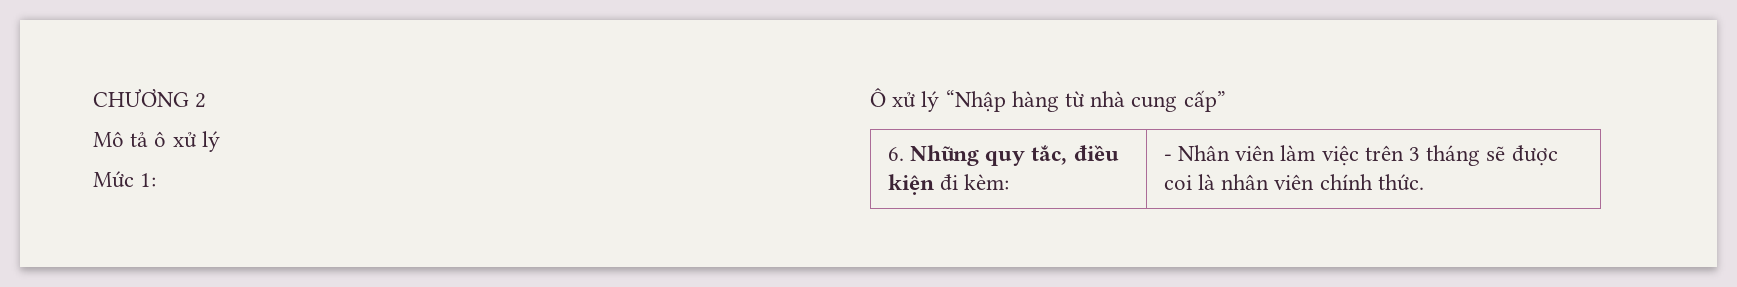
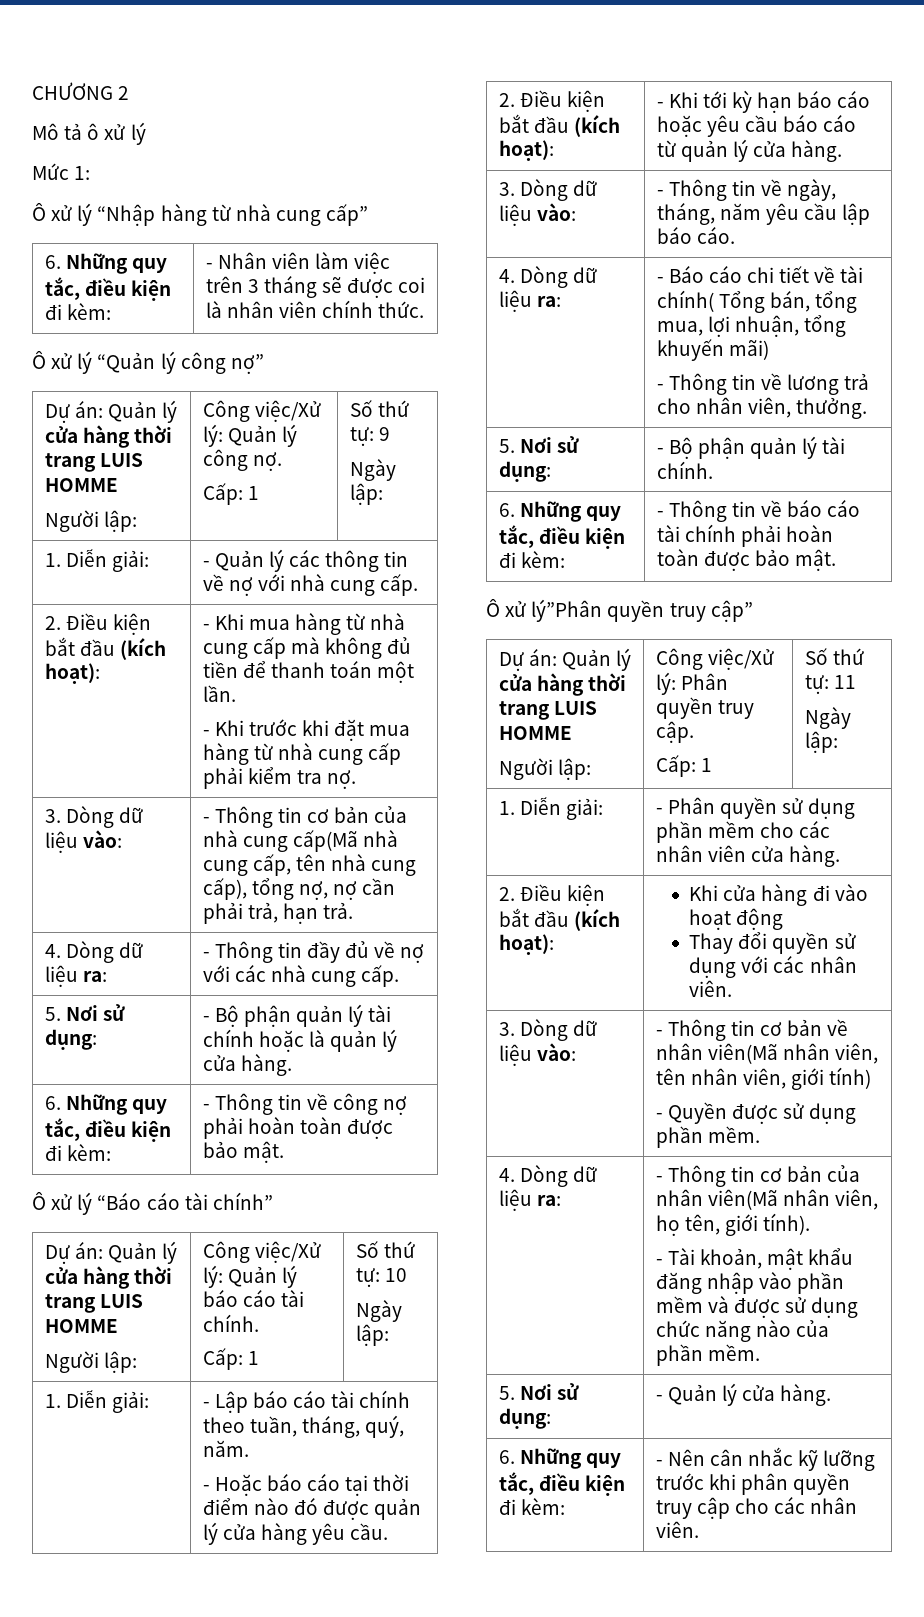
(1424, 182) none -> [32,351,264,374] [44,400,178,423] [44,425,172,448] [44,453,143,472] [44,478,118,492] [44,510,137,532] [202,400,321,422] [202,424,297,447] [202,449,282,471] [202,483,259,505] [349,400,409,417] [349,427,390,446] [349,459,396,481] [349,483,383,505] [44,549,149,572] [202,549,409,572] [202,574,419,596] [44,613,151,635] [44,637,166,660] [44,663,100,684] [202,613,406,635] [202,637,412,659] [202,661,415,683] [202,685,236,702] [202,719,411,741] [202,743,402,765] [202,767,357,789] [44,806,143,828] [44,830,122,853] [202,806,408,828] [202,830,399,852] [202,854,417,876] [202,878,396,900] [202,902,354,924] [44,941,143,963] [44,965,107,987] [202,941,425,963] [202,965,400,987] [44,1004,125,1021] [44,1029,97,1050] [202,1004,392,1027] [202,1029,398,1052] [202,1054,292,1076] [44,1094,167,1115] [44,1118,171,1142] [44,1144,111,1161] [202,1093,408,1115] [202,1117,394,1139] [202,1141,284,1163] [32,1192,273,1215] [44,1241,178,1264] [44,1266,172,1289] [44,1294,143,1313] [44,1319,118,1333] [44,1351,137,1373] [202,1241,321,1263] [202,1265,297,1288] [202,1290,304,1307] [202,1314,259,1332] [202,1348,259,1370] [355,1241,415,1258] [355,1268,407,1287] [355,1300,402,1322] [355,1324,389,1346] [44,1390,149,1413] [202,1390,411,1413] [202,1415,405,1438] [202,1440,249,1457] [202,1474,410,1496] [202,1498,422,1520] [202,1522,389,1545] [498,90,605,112] [498,114,620,137] [498,140,554,161] [656,90,871,113] [656,115,857,137] [656,139,843,162] [498,179,597,201] [498,203,576,226] [656,179,837,201] [656,203,871,225] [656,227,735,244] [498,266,597,288] [498,290,561,312] [656,266,864,283] [656,290,858,313] [656,315,847,337] [656,339,769,361] [656,373,870,395] [656,397,868,419] [498,436,579,453] [498,461,551,482] [656,436,846,459] [656,461,713,479] [498,501,621,522] [498,525,625,549] [498,551,565,568] [656,500,861,522] [656,524,834,547] [656,549,837,571] [486,599,753,622] [498,648,632,671] [498,673,626,696] [498,701,597,720] [498,726,572,740] [498,758,591,780] [655,648,774,670] [655,672,728,695] [655,697,754,719] [655,721,694,743] [655,755,712,777] [804,648,864,665] [804,675,856,694] [804,707,851,729] [804,731,838,753] [498,797,603,820] [655,797,856,819] [655,821,831,843] [655,845,841,867] [498,884,605,906] [498,908,620,931] [498,934,554,955] [689,884,868,906] [689,908,784,930] [689,932,856,954] [689,956,857,978] [689,980,733,997] [498,1019,597,1041] [498,1043,576,1066] [655,1019,849,1041] [655,1043,879,1064] [655,1067,872,1090] [655,1102,857,1124] [655,1126,760,1148] [498,1165,597,1187] [498,1189,561,1211] [655,1165,861,1187] [655,1189,879,1210] [655,1213,811,1236] [655,1248,854,1270] [655,1272,845,1294] [655,1296,859,1318] [655,1320,830,1342] [655,1344,760,1366] [498,1383,579,1400] [498,1408,551,1429] [655,1383,832,1406] [498,1448,621,1469] [498,1472,625,1496] [498,1498,565,1515] [655,1447,876,1471] [655,1473,851,1495] [655,1497,858,1519] [655,1521,699,1538] // Ô xử lý “Quản lý công nợ” // Dự án: Quản lý cửa hàng thời trang LUIS HOMME // Người lập: | Công việc/Xử lý: Quản lý công nợ. // Cấp: 1 | Số thứ tự: 9 // Ngày lập: // 1. Diễn giải: | - Quản lý các thông tin về nợ với nhà cung cấp. // 2. Điều kiện bắt đầu (kích hoạt): | - Khi mua hàng từ nhà cung cấp mà không đủ tiền để thanh toán một lần. // - Khi trước khi đặt mua hàng từ nhà cung cấp phải kiểm tra nợ. // 3. Dòng dữ liệu vào: | - Thông tin cơ bản của nhà cung cấp(Mã nhà cung cấp, tên nhà cung cấp), tổng nợ, nợ cần phải trả, hạn trả. // 4. Dòng dữ liệu ra: | - Thông tin đầy đủ về nợ với các nhà cung cấp. // 5. Nơi sử dụng: | - Bộ phận quản lý tài chính hoặc là quản lý cửa hàng. // 6. Những quy tắc, điều kiện đi kèm: | - Thông tin về công nợ phải hoàn toàn được bảo mật. // Ô xử lý “Báo cáo tài chính” // Dự án: Quản lý cửa hàng thời trang LUIS HOMME // Người lập: | Công việc/Xử lý: Quản lý báo cáo tài chính. // Cấp: 1 | Số thứ tự: 10 // Ngày lập: // 1. Diễn giải: | - Lập báo cáo tài chính theo tuần, tháng, quý, năm. // - Hoặc báo cáo tại thời điểm nào đó được quản lý cửa hàng yêu cầu. // 2. Điều kiện bắt đầu (kích hoạt): | - Khi tới kỳ hạn báo cáo hoặc yêu cầu báo cáo từ quản lý cửa hàng. // 3. Dòng dữ liệu vào: | - Thông tin về ngày, tháng, năm yêu cầu lập báo cáo. // 4. Dòng dữ liệu ra: | - Báo cáo chi tiết về tài chính( Tổng bán, tổng mua, lợi nhuận, tổng khuyến mãi) // - Thông tin về lương trả cho nhân viên, thưởng. // 5. Nơi sử dụng: | - Bộ phận quản lý tài chính. // 6. Những quy tắc, điều kiện đi kèm: | - Thông tin về báo cáo tài chính phải hoàn toàn được bảo mật. // Ô xử lý”Phân quyền truy cập” // Dự án: Quản lý cửa hàng thời trang LUIS HOMME // Người lập: | Công việc/Xử lý: Phân quyền truy cập. // Cấp: 1 | Số thứ tự: 11 // Ngày lập: // 1. Diễn giải: | - Phân quyền sử dụng phần mềm cho các nhân viên cửa hàng. // 2. Điều kiện bắt đầu (kích hoạt): | Khi cửa hàng đi vào hoạt động // Thay đổi quyền sử dụng với các nhân viên. // 3. Dòng dữ liệu vào: | - Thông tin cơ bản về nhân viên(Mã nhân viên, tên nhân viên, giới tính) // - Quyền được sử dụng phần mềm. // 4. Dòng dữ liệu ra: | - Thông tin cơ bản của nhân viên(Mã nhân viên, họ tên, giới tính). // - Tài khoản, mật khẩu đăng nhập vào phần mềm và được sử dụng chức năng nào của phần mềm. // 5. Nơi sử dụng: | - Quản lý cửa hàng. // 6. Những quy tắc, điều kiện đi kèm: | - Nên cân nhắc kỹ lưỡng trước khi phân quyền truy cập cho các nhân viên.

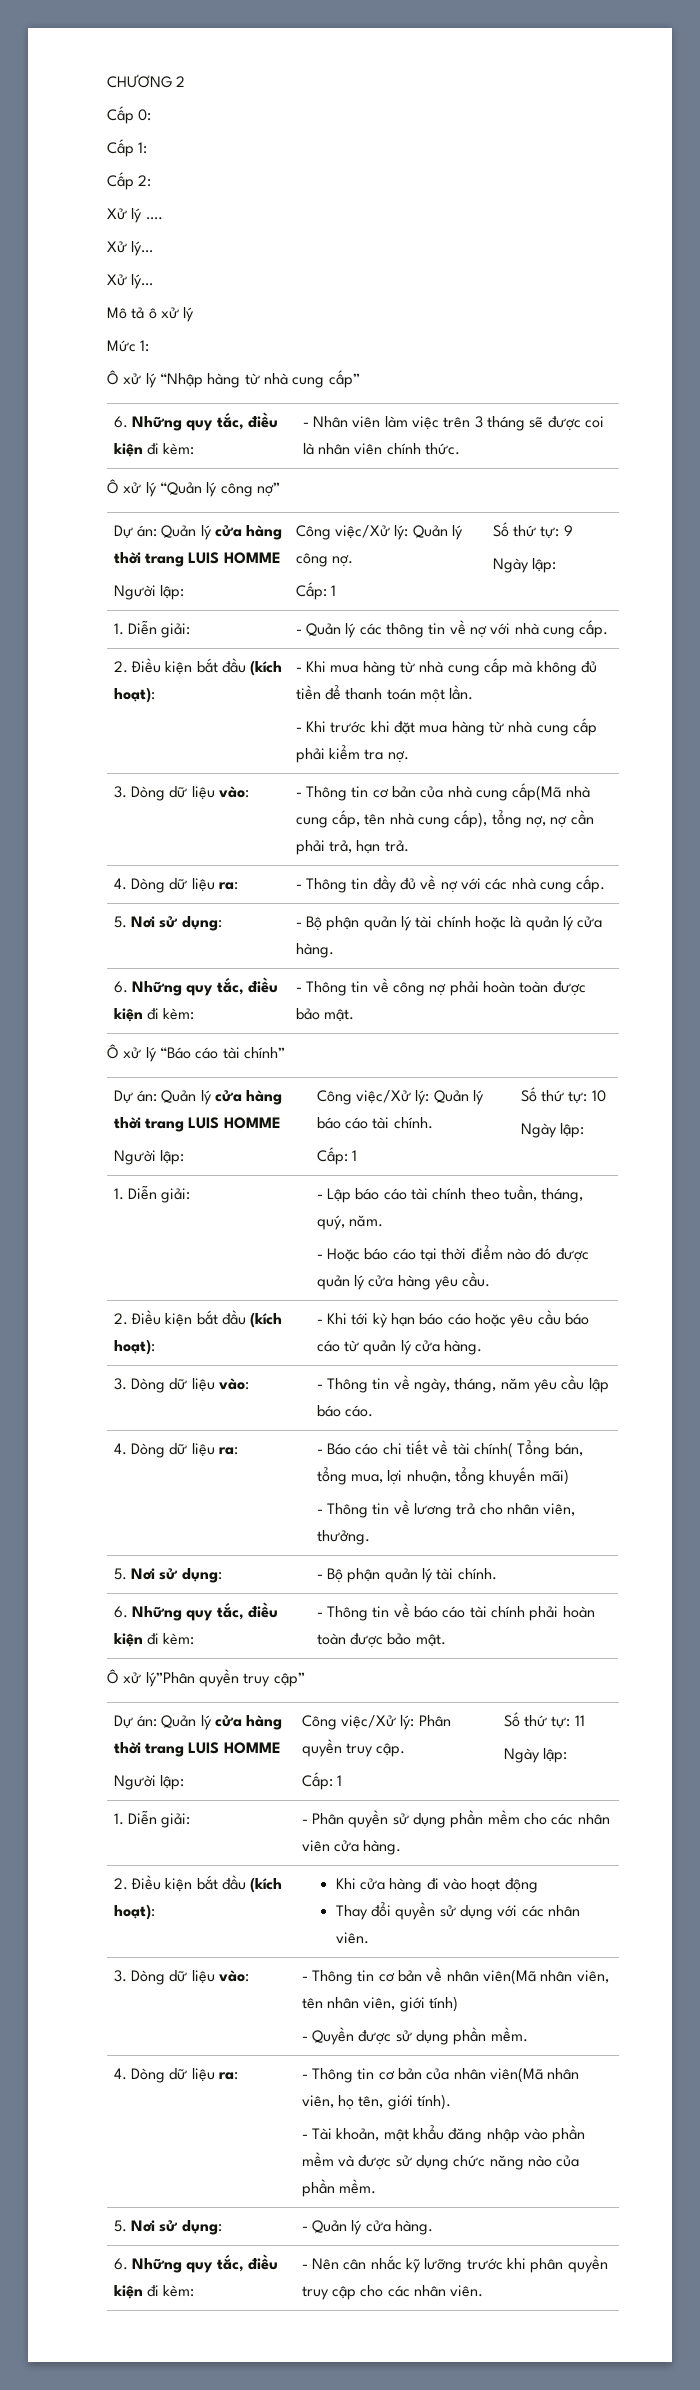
(130, 93) none -> [107,106,152,124] [107,139,148,157] [107,172,152,190] [107,208,163,223] [107,241,154,256] [107,274,154,289] // Cấp 0: // Cấp 1: // Cấp 2: // Xử lý …. // Xử lý… // Xử lý…

